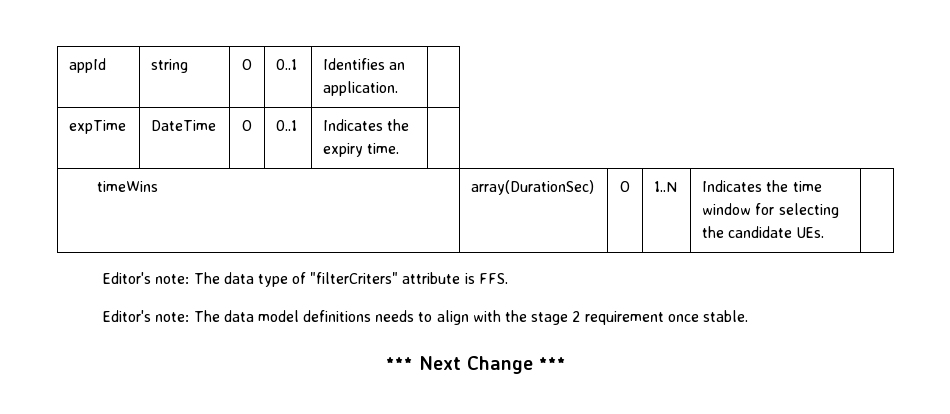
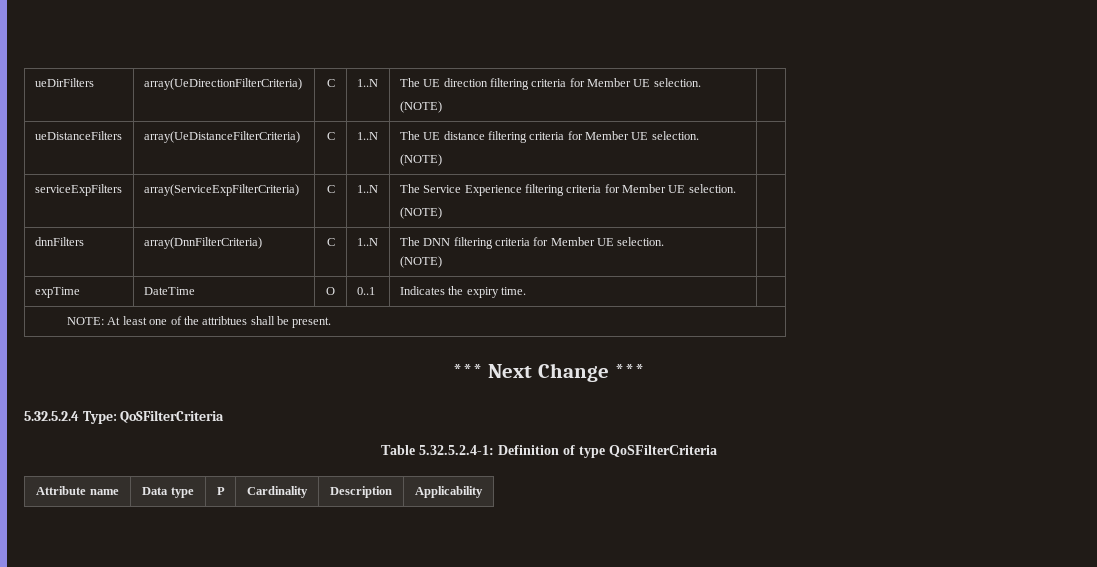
[69,58,107,73] [151,59,189,73] [242,59,252,70] [276,59,298,70] [323,58,406,70] [323,81,399,96] appId | string | O | 0..1 | Identifies an application. -> [34,78,94,87] [143,78,302,90] [326,79,335,87] [356,79,378,87] [399,78,701,90] [399,101,442,113] [34,131,122,140] [143,131,300,143] [326,132,335,140] [356,132,378,140] [399,131,699,143] [399,154,442,166] [34,184,122,196] [143,184,299,196] [326,185,335,193] [356,185,378,193] [399,184,736,196] [399,207,442,219] [34,237,84,246] [143,237,262,249] [326,238,335,246] [356,238,378,246] [399,237,665,249] [399,256,442,268] ueDirFilters | array(UeDirectionFilterCriteria) | C | 1..N | The UE direction filtering criteria for Member UE selection. // (NOTE) | // ueDistanceFilters | array(UeDistanceFilterCriteria) | C | 1..N | The UE distance filtering criteria for Member UE selection. // (NOTE) | // serviceExpFilters | array(ServiceExpFilterCriteria) | C | 1..N | The Service Experience filtering criteria for Member UE selection. // (NOTE) | // dnnFilters | array(DnnFilterCriteria) | C | 1..N | The DNN filtering criteria for Member UE selection. // (NOTE)
[96,181,158,192] [471,180,595,195] [620,181,630,192] [654,181,678,192] [702,180,822,192] [702,203,839,218] [702,226,824,238] [103,272,508,287] [103,310,748,325] [385,356,566,374] timeWins | array(DurationSec) | O | 1..N | Indicates the time window for selecting the candidate UEs. | // Editor's note: The data type of "filterCriters" attribute is FFS. // Editor's note: The data model definitions needs to align with the stage 2 requirement once stable. // *** Next Change *** -> [67,316,332,328] [452,363,645,382] [24,410,225,424] [380,445,717,458] [36,486,119,495] [142,487,194,498] [216,487,225,495] [247,486,308,498] [330,486,392,498] [415,486,483,498] NOTE: At least one of the attribtues shall be present. // *** Next Change *** // 5.32.5.2.4 Type: QoSFilterCriteria // Table 5.32.5.2.4-1: Definition of type QoSFilterCriteria // Attribute name | Data type | P | Cardinality | Description | Applicability

